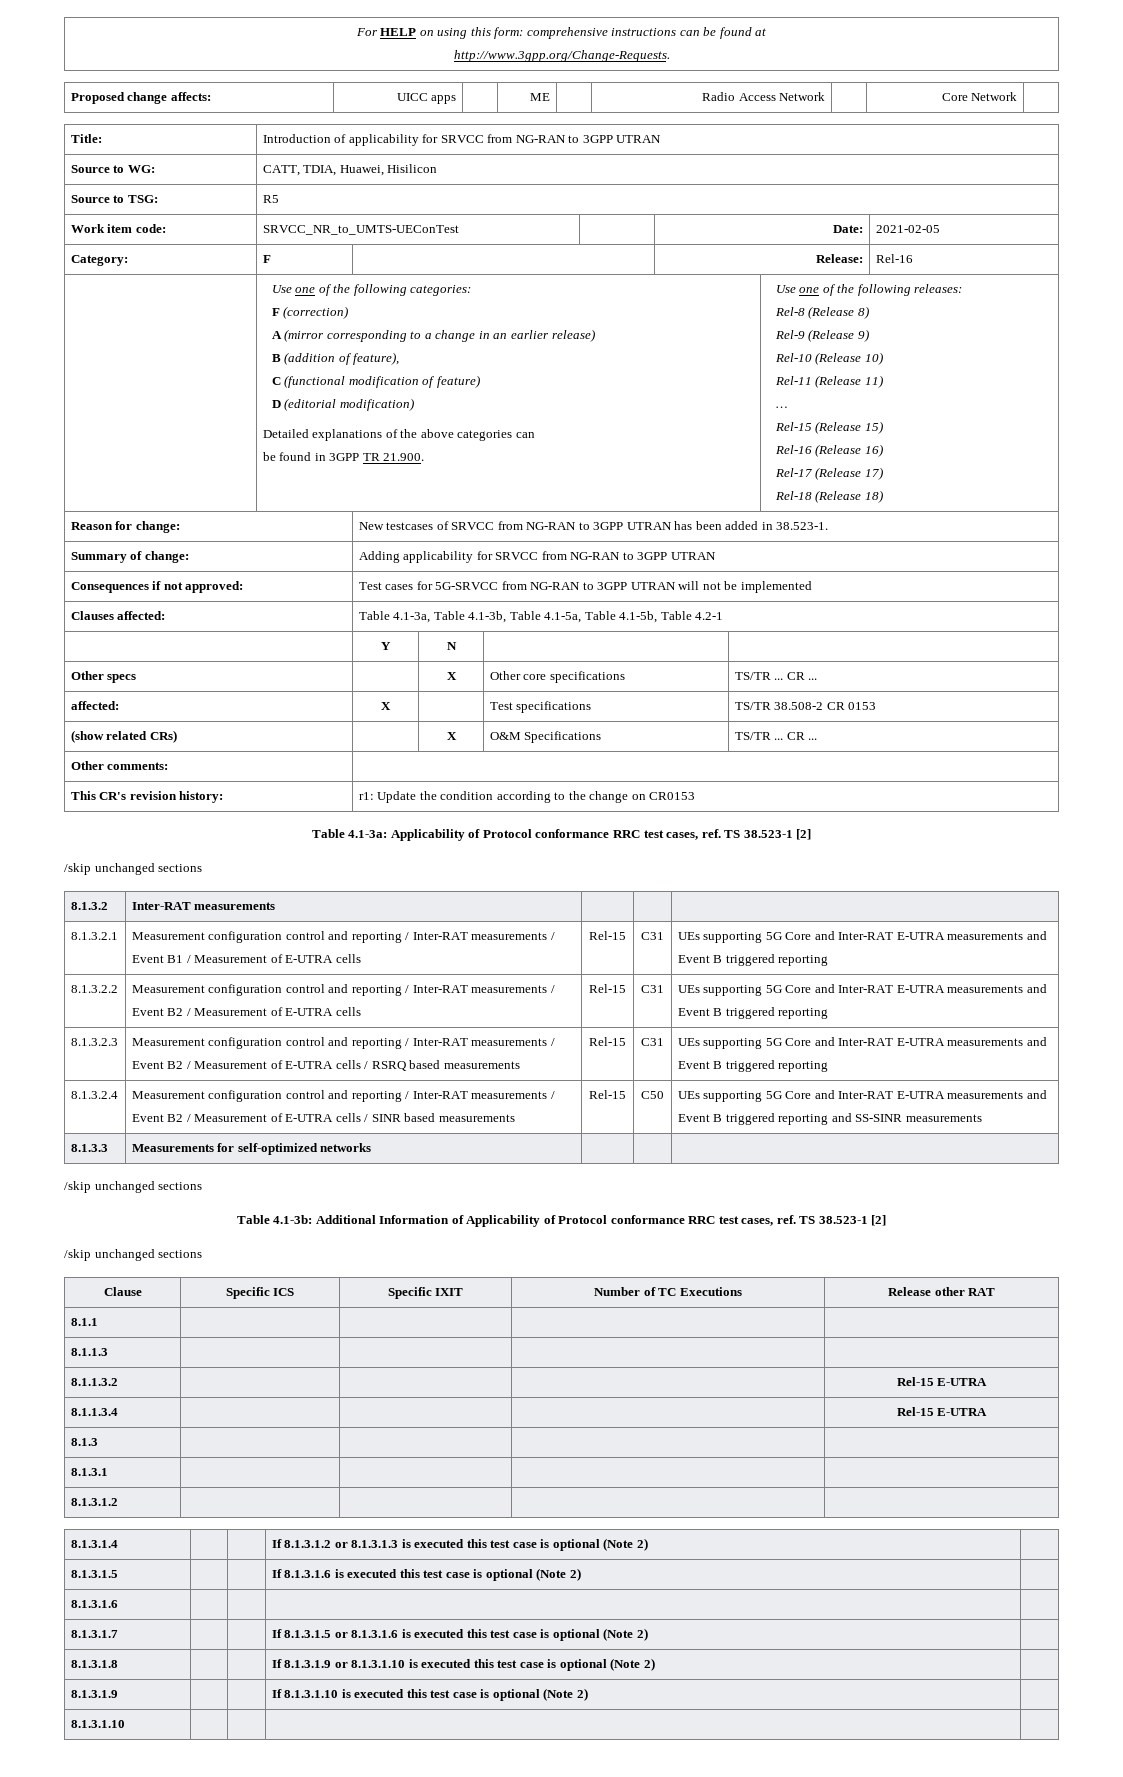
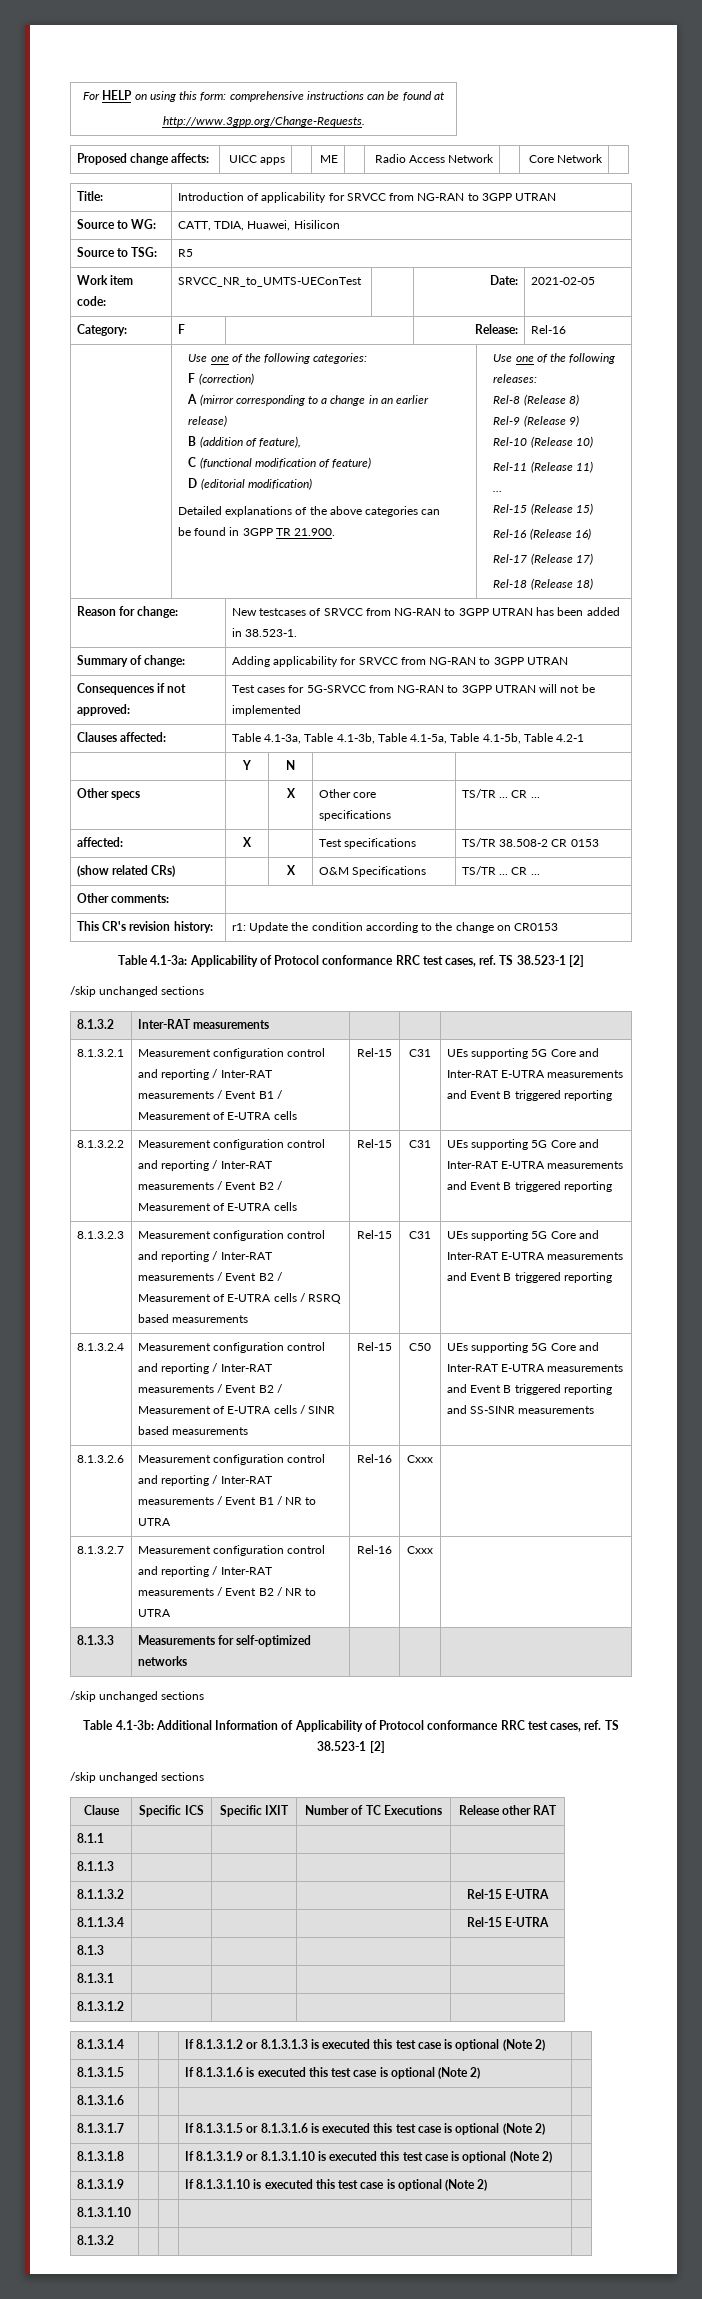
(982, 1118) none -> [76,1455,124,1463] [137,1454,326,1465] [137,1475,272,1486] [137,1496,317,1505] [137,1518,171,1526] [357,1454,392,1463] [407,1455,433,1463] [76,1546,124,1554] [137,1545,326,1556] [137,1566,272,1577] [137,1587,317,1596] [137,1609,171,1617] [357,1545,392,1554] [407,1546,433,1554] // 8.1.3.2.6 | Measurement configuration control and reporting / Inter-RAT measurements / Event B1 / NR to UTRA | Rel-16 | Cxxx | // 8.1.3.2.7 | Measurement configuration control and reporting / Inter-RAT measurements / Event B2 / NR to UTRA | Rel-16 | Cxxx |
(125, 1724) none -> [76,2235,114,2245] // 8.1.3.2 | | | |

